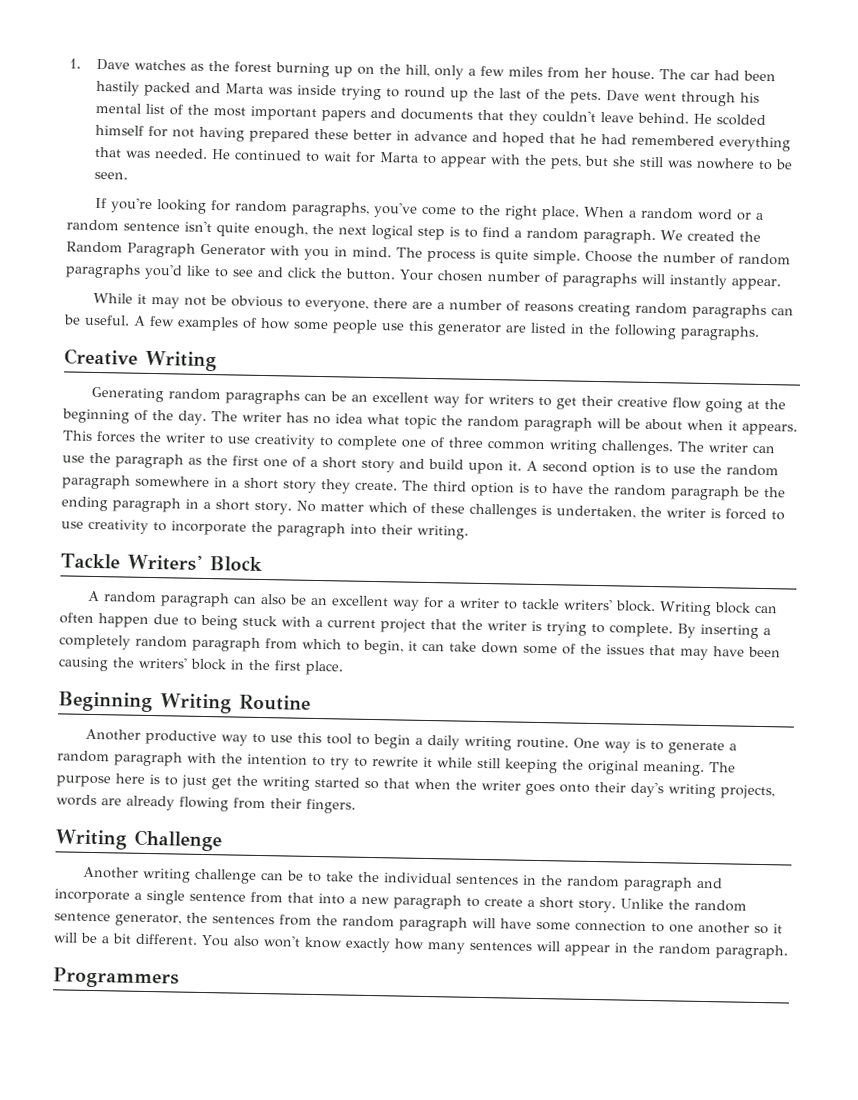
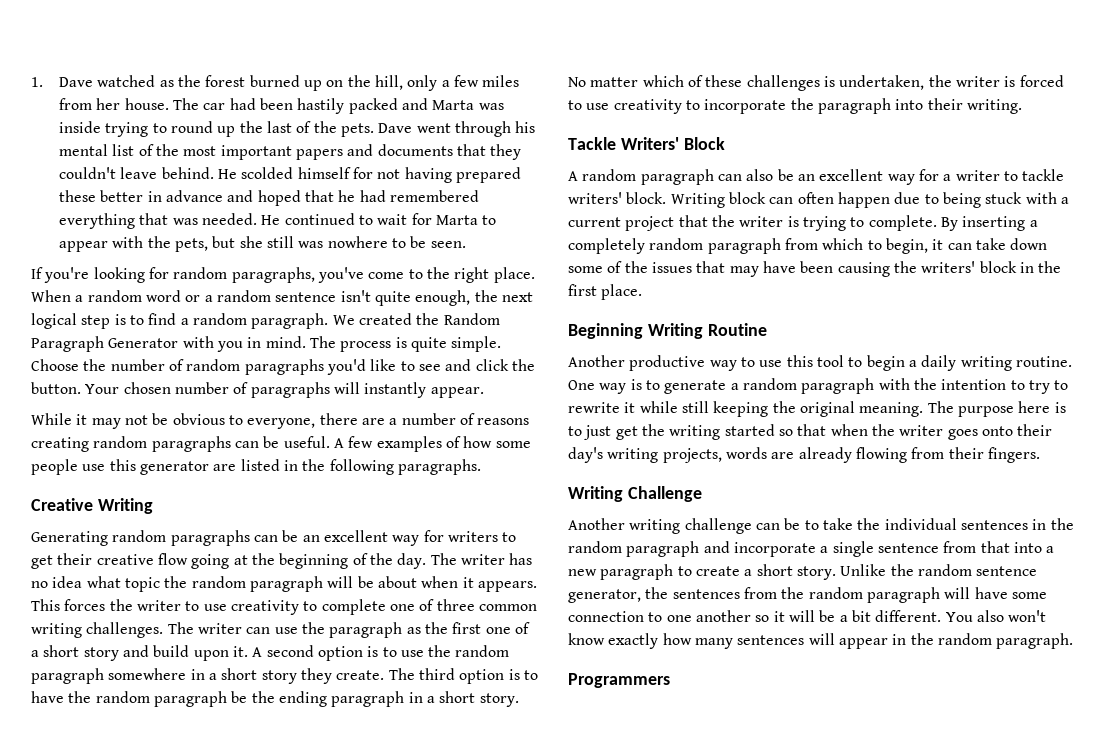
[134,59,187,71] watches -> [97,75,156,87] watched
[275,62,331,78] burning -> [249,75,300,87] burned

